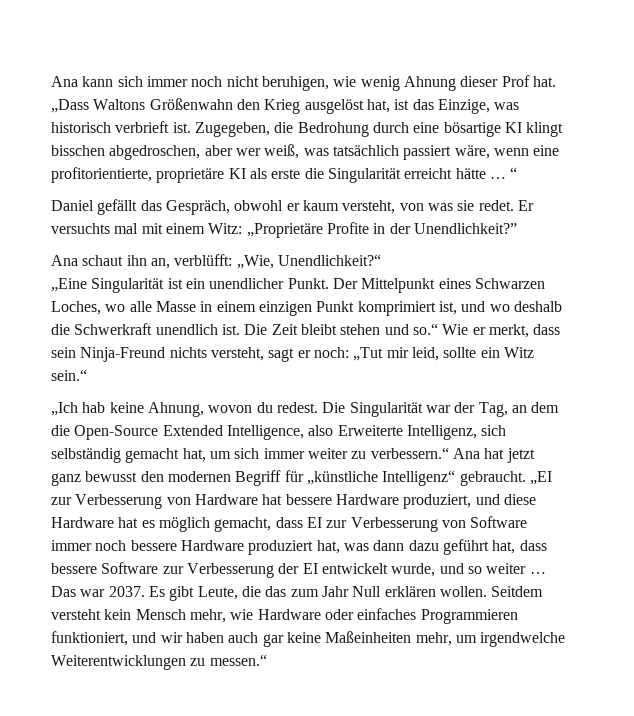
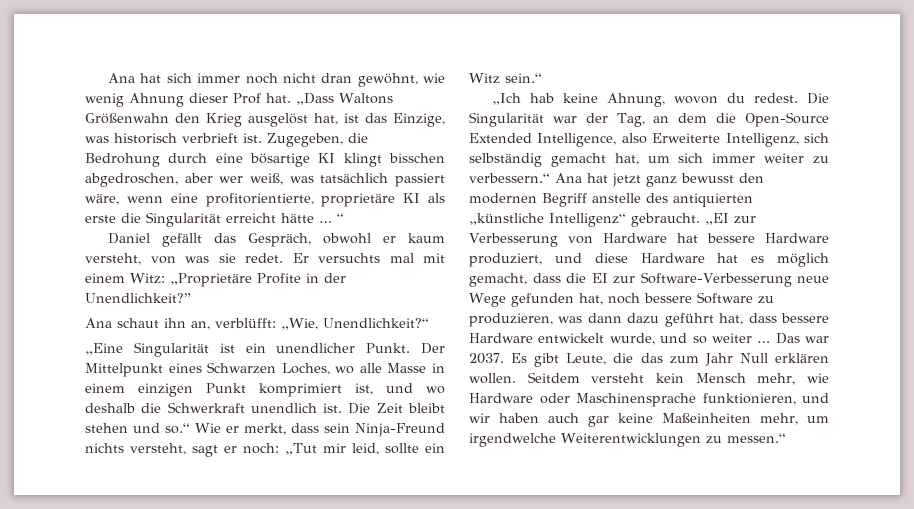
[51,76,114,87] Ana kann -> [108,73,162,83] Ana hat
[261,76,329,91] beruhigen, -> [321,73,418,87] dran gewöhnt,
[284,470,304,482] für -> [592,193,753,207] anstelle des antiquierten
(303, 522) none -> [566,273,587,283] die
[350,516,528,532] [51,540,340,555] Verbesserung von Software immer noch bessere Hardware produziert hat, -> [640,272,829,287] [469,292,774,307] [469,313,553,327] Software-Verbesserung neue Wege gefunden hat, noch bessere Software zu produzieren,
[101,562,318,578] Software zur Verbesserung der EI -> [469,333,533,343] Hardware
[357,608,518,624] [51,631,128,646] einfaches Programmieren funktioniert, -> [576,393,796,407] Maschinensprache funktionieren,

